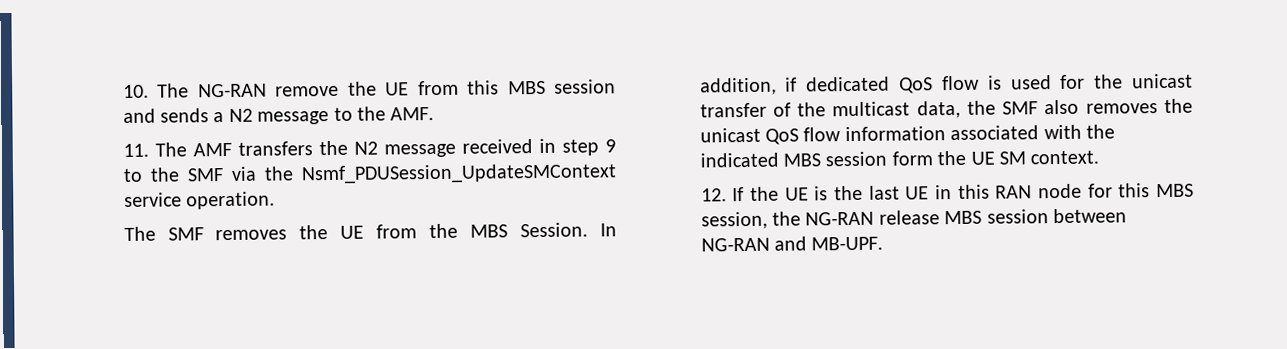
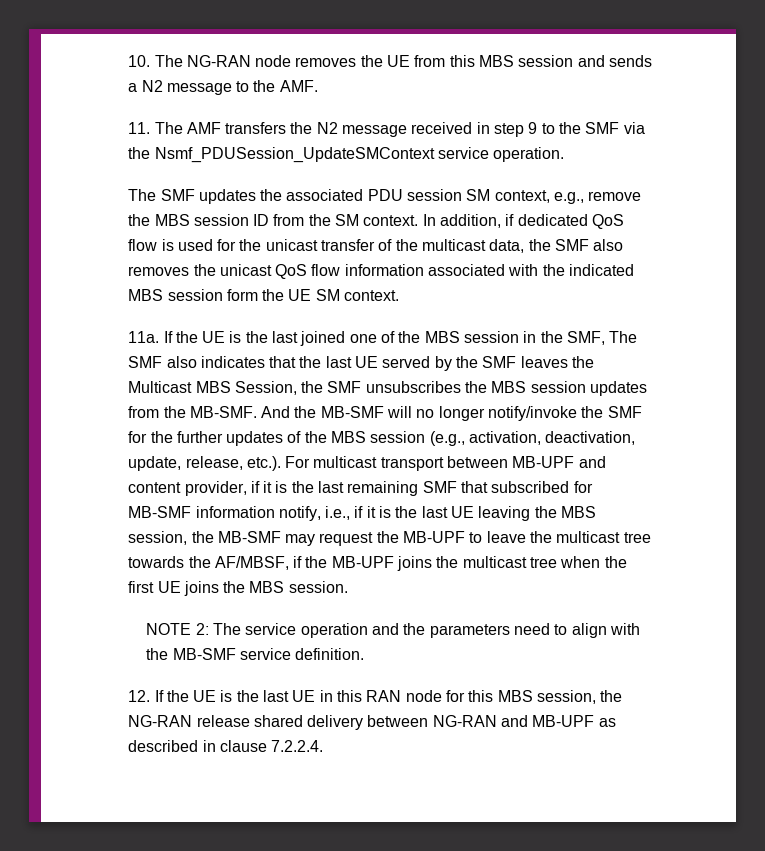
[275,85,340,97] remove -> [255,55,357,67] node removes
[215,222,589,241] removes the UE from the MBS Session. -> [198,189,642,204] [128,214,419,226] updates the associated PDU session SM context, e.g., remove the MBS session ID from the SM context.
(1100, 157) none -> [128,331,638,346] [128,356,595,371] [128,381,648,396] [128,406,642,421] [128,431,636,446] [128,456,606,471] [128,481,593,496] [128,506,597,521] [128,531,651,546] [128,556,627,571] [128,581,348,596] [146,623,640,638] [146,648,365,660] // 11a. If the UE is the last joined one of the MBS session in the SMF, The SMF also indicates that the last UE served by the SMF leaves the Multicast MBS Session, the SMF unsubscribes the MBS session updates from the MB-SMF. And the MB-SMF will no longer notify/invoke the SMF for the further updates of the MBS session (e.g., activation, deactivation, update, release, etc.). For multicast transport between MB-UPF and content provider, if it is the last remaining SMF that subscribed for MB-SMF information notify, i.e., if it is the last UE leaving the MBS session, the MB-SMF may request the MB-UPF to leave the multicast tree towards the AF/MBSF, if the MB-UPF joins the multicast tree when the first UE joins the MBS session. // NOTE 2: The service operation and the parameters need to align with the MB-SMF service definition.
[944,209,1049,225] MBS session -> [253,715,364,730] shared delivery
[811,236,884,251] MB-UPF. -> [532,715,616,727] [128,740,324,752] MB-UPF as described in clause 7.2.2.4.

